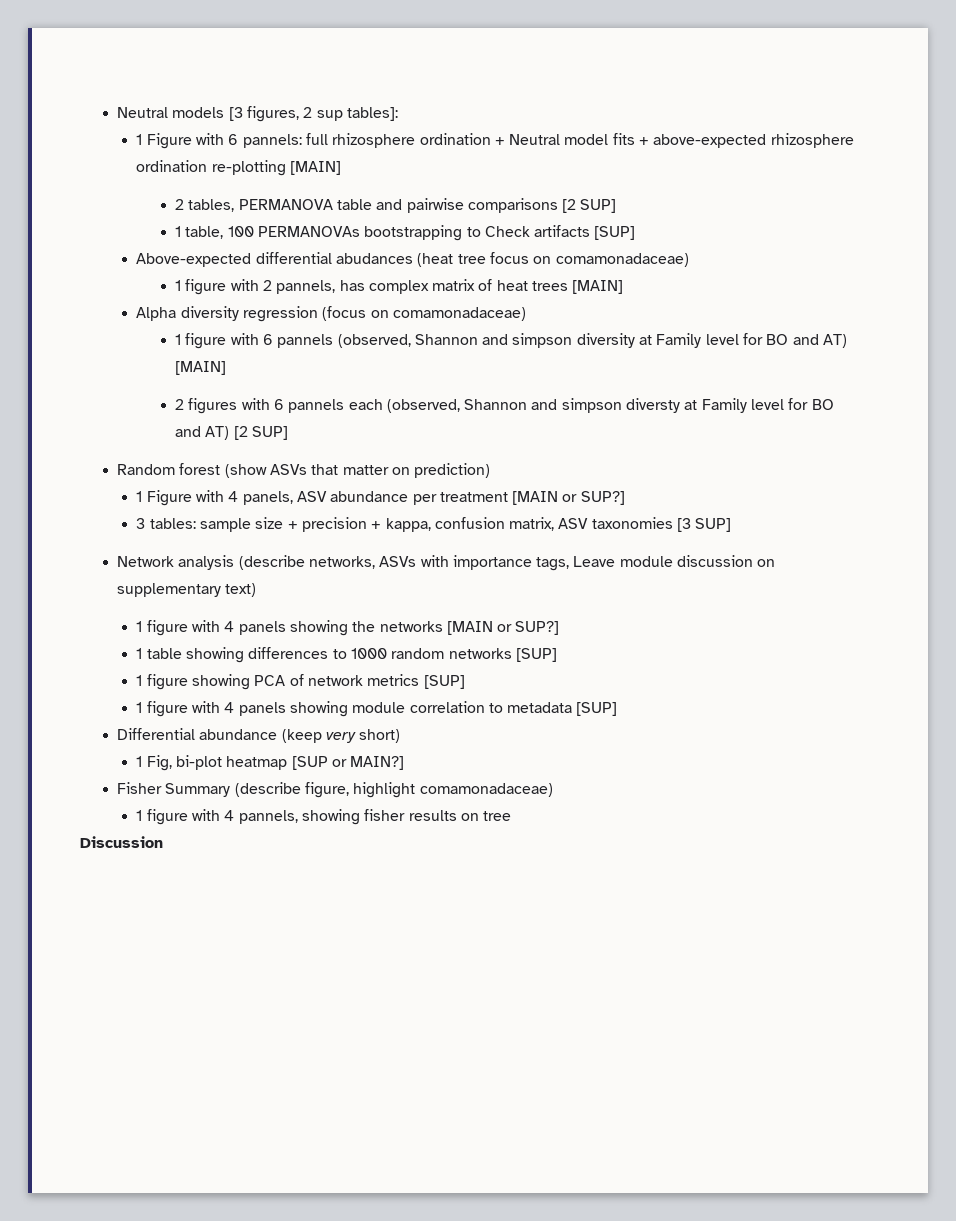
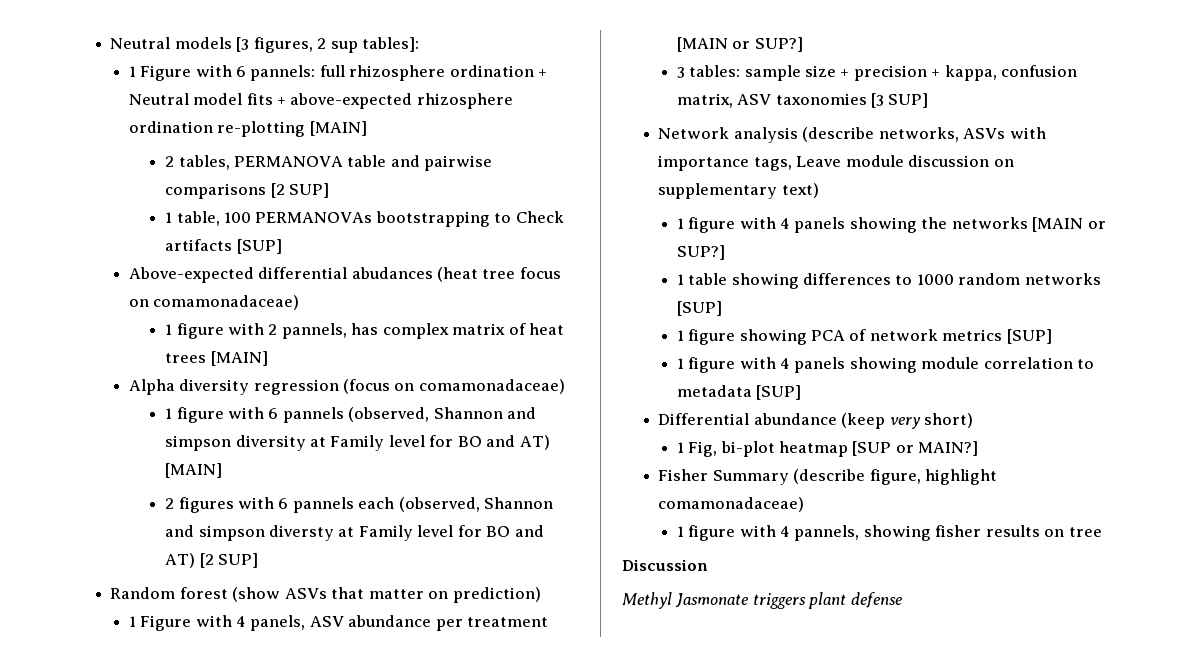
(163, 842) none -> [622,592,903,609] // Methyl Jasmonate triggers plant defense

